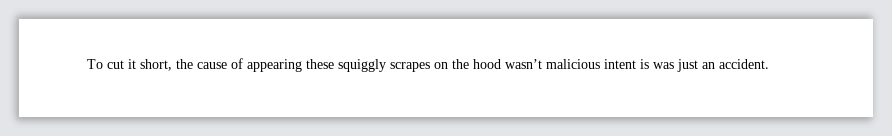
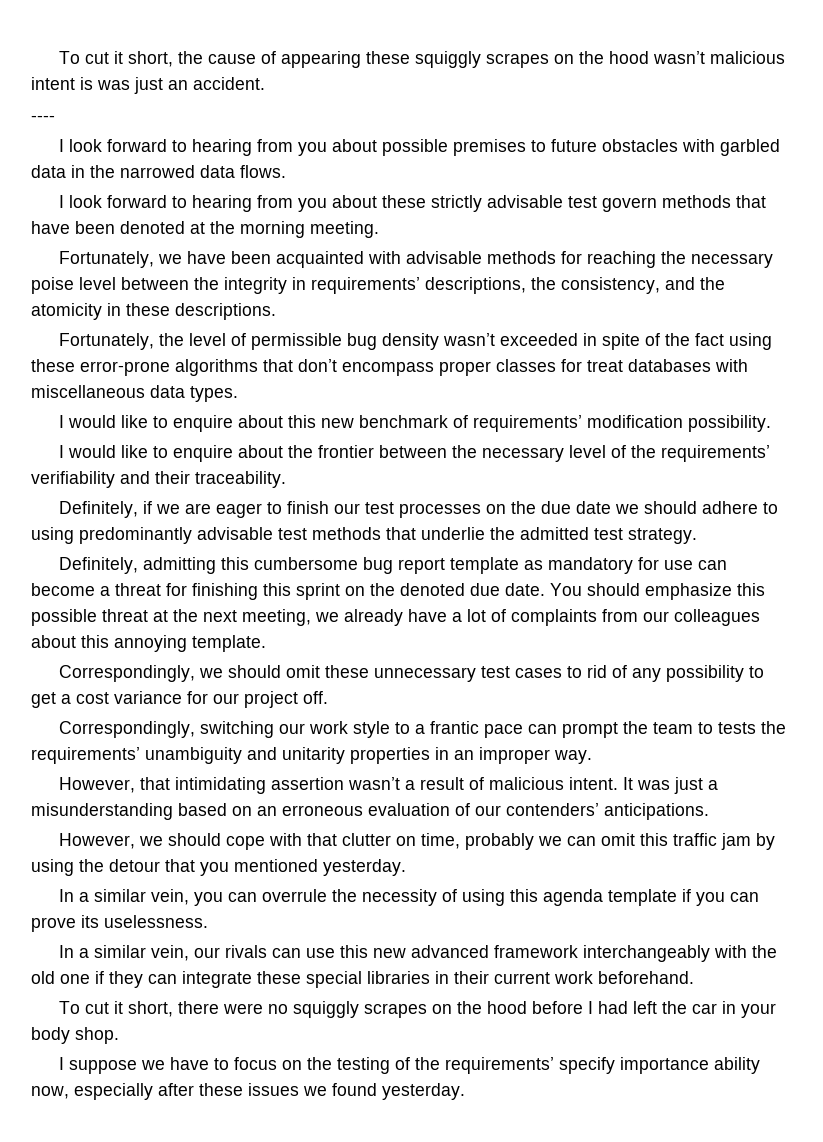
(769, 64) none -> [31,115,55,122] [59,139,781,156] [31,165,286,178] [59,195,767,212] [31,221,379,238] [59,251,774,268] [31,277,725,294] [31,303,276,320] [59,333,773,350] [31,359,748,376] [31,385,238,402] [59,415,772,432] [59,445,771,462] [31,471,286,488] [59,501,779,518] [31,527,697,544] [59,557,728,574] [31,583,765,600] [31,609,760,626] [31,635,266,652] [59,665,765,682] [31,691,328,708] [59,721,787,738] [31,747,592,764] [59,777,719,794] [31,803,709,820] [59,833,776,850] [31,859,406,876] [59,889,760,906] [31,915,208,932] [59,945,778,962] [31,971,694,988] [59,1001,777,1018] [31,1027,119,1044] [59,1057,761,1074] [31,1083,465,1100] // ---- // I look forward to hearing from you about possible premises to future obstacles with garbled data in the narrowed data flows. // I look forward to hearing from you about these strictly advisable test govern methods that have been denoted at the morning meeting. // Fortunately, we have been acquainted with advisable methods for reaching the necessary poise level between the integrity in requirements’ descriptions, the consistency, and the atomicity in these descriptions. // Fortunately, the level of permissible bug density wasn’t exceeded in spite of the fact using these error-prone algorithms that don’t encompass proper classes for treat databases with miscellaneous data types. // I would like to enquire about this new benchmark of requirements’ modification possibility. // I would like to enquire about the frontier between the necessary level of the requirements’ verifiability and their traceability. // Definitely, if we are eager to finish our test processes on the due date we should adhere to using predominantly advisable test methods that underlie the admitted test strategy. // Definitely, admitting this cumbersome bug report template as mandatory for use can become a threat for finishing this sprint on the denoted due date. You should emphasize this possible threat at the next meeting, we already have a lot of complaints from our colleagues about this annoying template. // Correspondingly, we should omit these unnecessary test cases to rid of any possibility to get a cost variance for our project off. // Correspondingly, switching our work style to a frantic pace can prompt the team to tests the requirements’ unambiguity and unitarity properties in an improper way. // However, that intimidating assertion wasn’t a result of malicious intent. It was just a misunderstanding based on an erroneous evaluation of our contenders’ anticipations. // However, we should cope with that clutter on time, probably we can omit this traffic jam by using the detour that you mentioned yesterday. // In a similar vein, you can overrule the necessity of using this agenda template if you can prove its uselessness. // In a similar vein, our rivals can use this new advanced framework interchangeably with the old one if they can integrate these special libraries in their current work beforehand. // To cut it short, there were no squiggly scrapes on the hood before I had left the car in your body shop. // I suppose we have to focus on the testing of the requirements’ specify importance ability now, especially after these issues we found yesterday.

